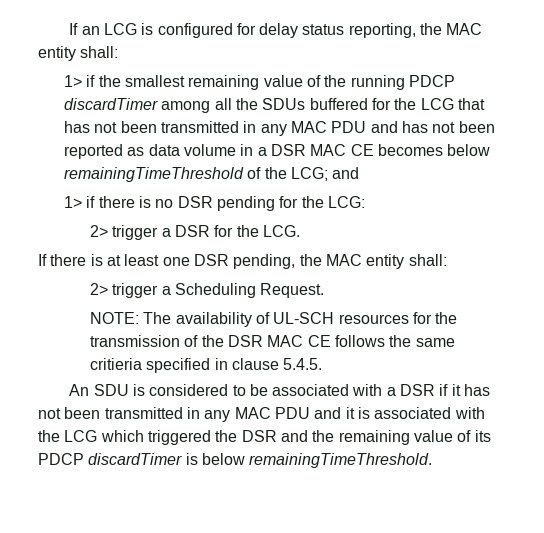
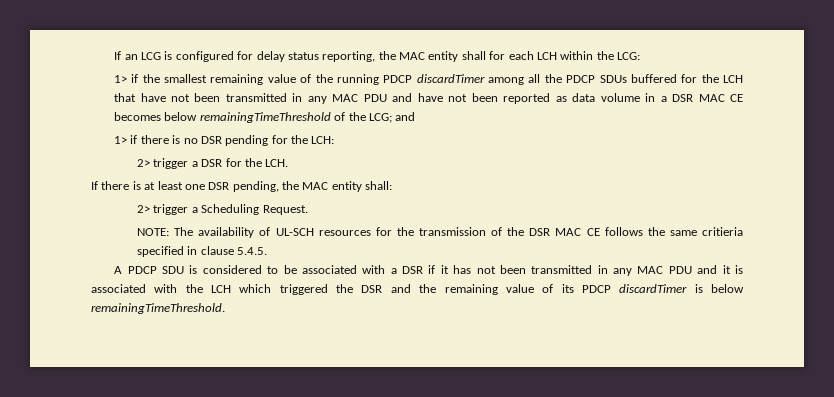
[80,46,119,58] shall: -> [461,51,641,60] shall for each LCH within the LCG:
(258, 104) none -> [566,75,596,83] PDCP
[420,98,485,110] [64,121,428,136] LCG that has not been transmitted in any MAC PDU and has -> [723,75,743,83] [114,93,443,104] LCH that have not been transmitted in any MAC PDU and have
[327,196,365,208] LCG: -> [311,136,335,144] LCH:
[262,225,300,237] LCG. -> [265,159,289,167] LCH.
[69,384,90,396] An -> [114,266,157,274] A PDCP
[64,430,98,442] LCG -> [211,285,232,293] LCH

